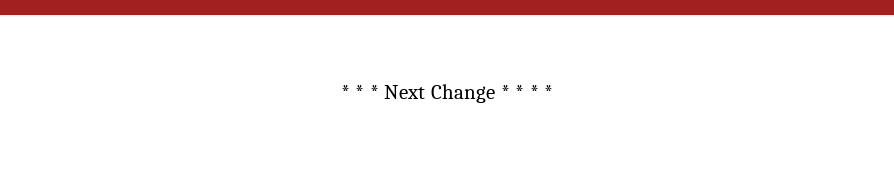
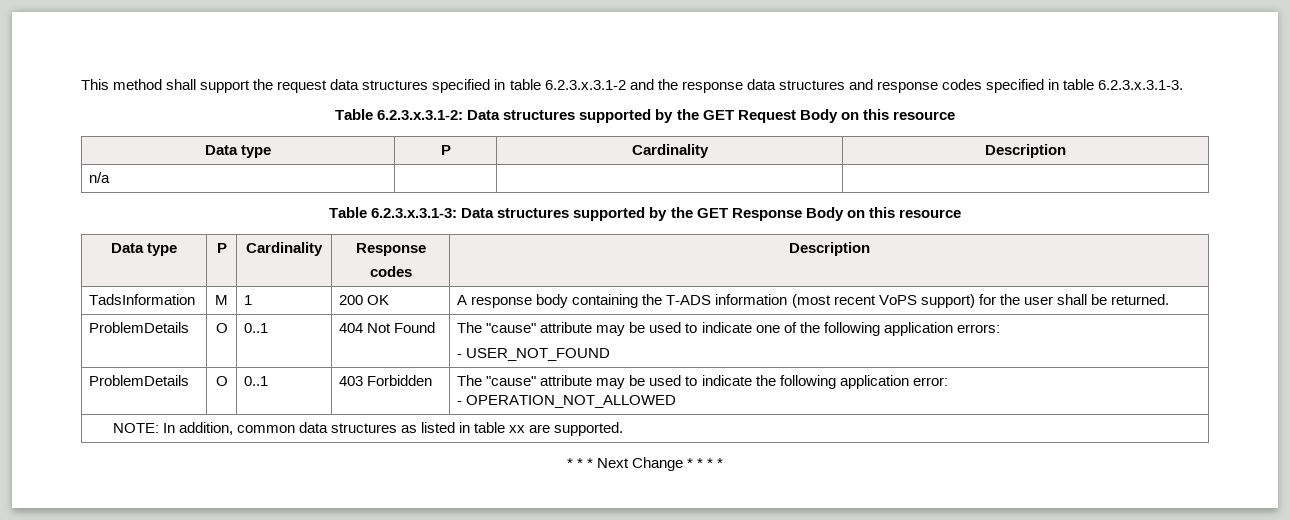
(340, 92) none -> [81,79,1184,93] [335,109,955,123] [204,145,272,158] [440,145,451,155] [631,144,709,158] [985,144,1066,158] [89,172,111,183] [329,207,961,221] [110,243,178,256] [216,243,227,253] [246,242,323,256] [355,243,426,256] [369,266,412,277] [788,242,870,256] [89,294,196,305] [215,295,228,305] [244,295,253,305] [339,295,390,305] [457,294,1169,308] [89,322,190,333] [215,323,228,333] [244,323,269,333] [339,322,436,333] [457,322,1000,336] [457,348,611,361] [89,375,190,386] [215,376,228,386] [244,376,269,386] [339,375,433,386] [457,375,948,389] [457,395,677,408] [112,422,624,436] This method shall support the request data structures specified in table 6.2.3.x.3.1-2 and the response data structures and response codes specified in table 6.2.3.x.3.1-3. // Table 6.2.3.x.3.1-2: Data structures supported by the GET Request Body on this resource // Data type | P | Cardinality | Description // n/a | | | // Table 6.2.3.x.3.1-3: Data structures supported by the GET Response Body on this resource // Data type | P | Cardinality | Response // codes | Description // TadsInformation | M | 1 | 200 OK | A response body containing the T-ADS information (most recent VoPS support) for the user shall be returned. // ProblemDetails | O | 0..1 | 404 Not Found | The "cause" attribute may be used to indicate one of the following application errors: // - USER_NOT_FOUND // ProblemDetails | O | 0..1 | 403 Forbidden | The "cause" attribute may be used to indicate the following application error: // - OPERATION_NOT_ALLOWED // NOTE: In addition, common data structures as listed in table xx are supported. //

